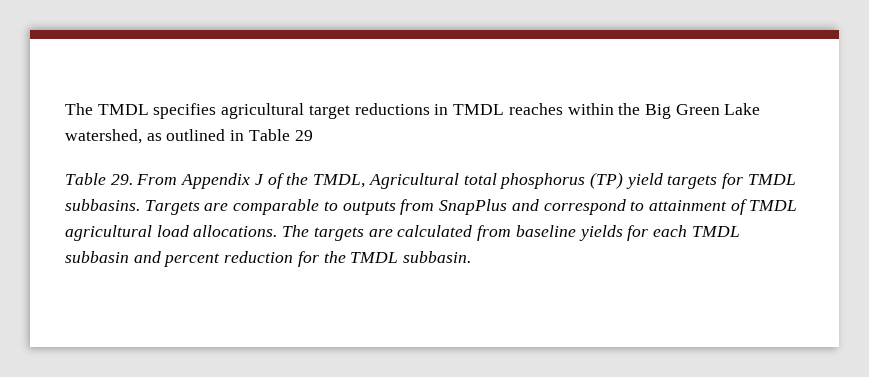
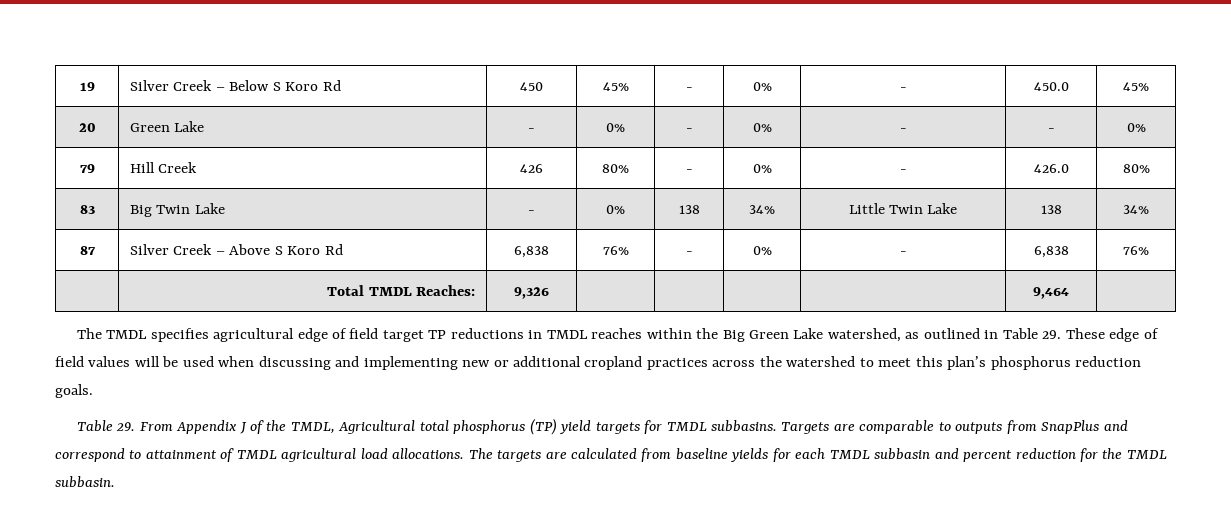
[65,103,350,119] The TMDL specifies agricultural target -> [79,82,95,91] [130,80,341,91] [520,82,543,91] [602,82,629,91] [685,87,693,91] [752,82,772,91] [899,87,907,91] [1033,82,1069,91] [1123,82,1149,91] [78,123,96,132] [130,121,205,132] [528,128,535,132] [606,123,625,132] [685,128,693,132] [752,123,772,132] [899,128,907,132] [1047,128,1055,132] [1126,123,1146,132] [79,164,95,173] [130,162,198,173] [520,164,543,173] [602,164,629,173] [685,169,693,173] [752,164,772,173] [899,169,907,173] [1033,164,1069,173] [1122,164,1150,173] [79,205,95,214] [130,203,225,217] [528,210,535,214] [606,205,625,214] [678,205,700,214] [749,205,775,214] [848,203,958,214] [1040,205,1062,214] [1123,205,1149,214] [79,246,96,255] [130,244,343,255] [514,246,549,258] [602,246,629,255] [685,251,693,255] [752,246,772,255] [899,251,907,255] [1033,246,1069,258] [1123,246,1149,255] [327,285,475,296] [514,287,549,299] [1033,287,1069,299] [76,328,447,342] 19 | Silver Creek – Below S Koro Rd | 450 | 45% | - | 0% | - | 450.0 | 45% // 20 | Green Lake | - | 0% | - | 0% | - | - | 0% // 79 | Hill Creek | 426 | 80% | - | 0% | - | 426.0 | 80% // 83 | Big Twin Lake | - | 0% | 138 | 34% | Little Twin Lake | 138 | 34% // 87 | Silver Creek – Above S Koro Rd | 6,838 | 76% | - | 0% | - | 6,838 | 76% // | Total TMDL Reaches: | 9,326 | | | | | 9,464 | // The TMDL specifies agricultural edge of field target TP
[294,130,313,141] 29 -> [1042,328,1159,342] [55,356,1142,370] [55,384,93,398] 29. These edge of field values will be used when discussing and implementing new or additional cropland practices across the watershed to meet this plan’s phosphorus reduction goals.

